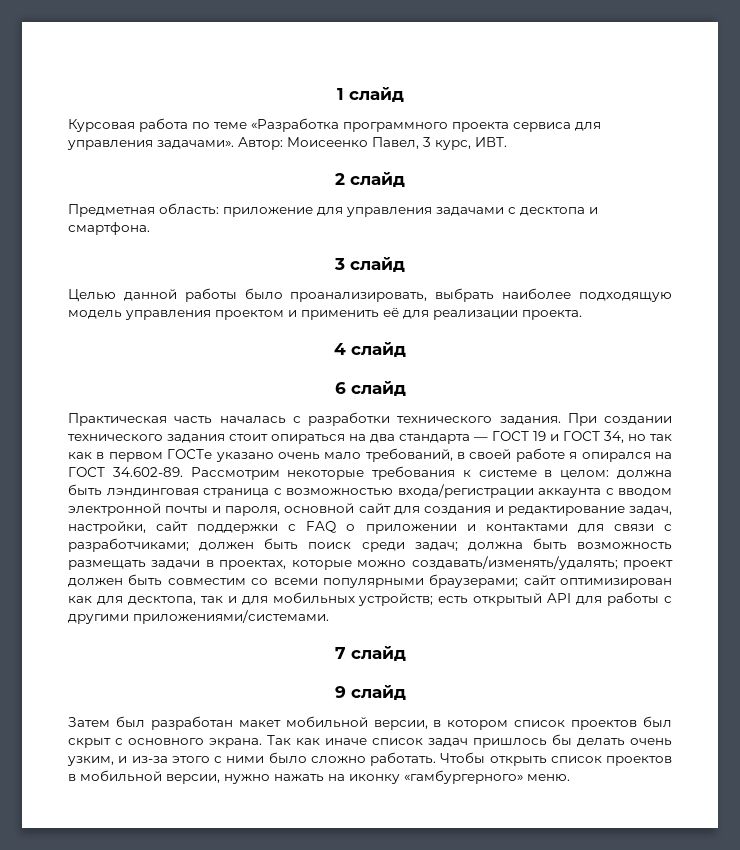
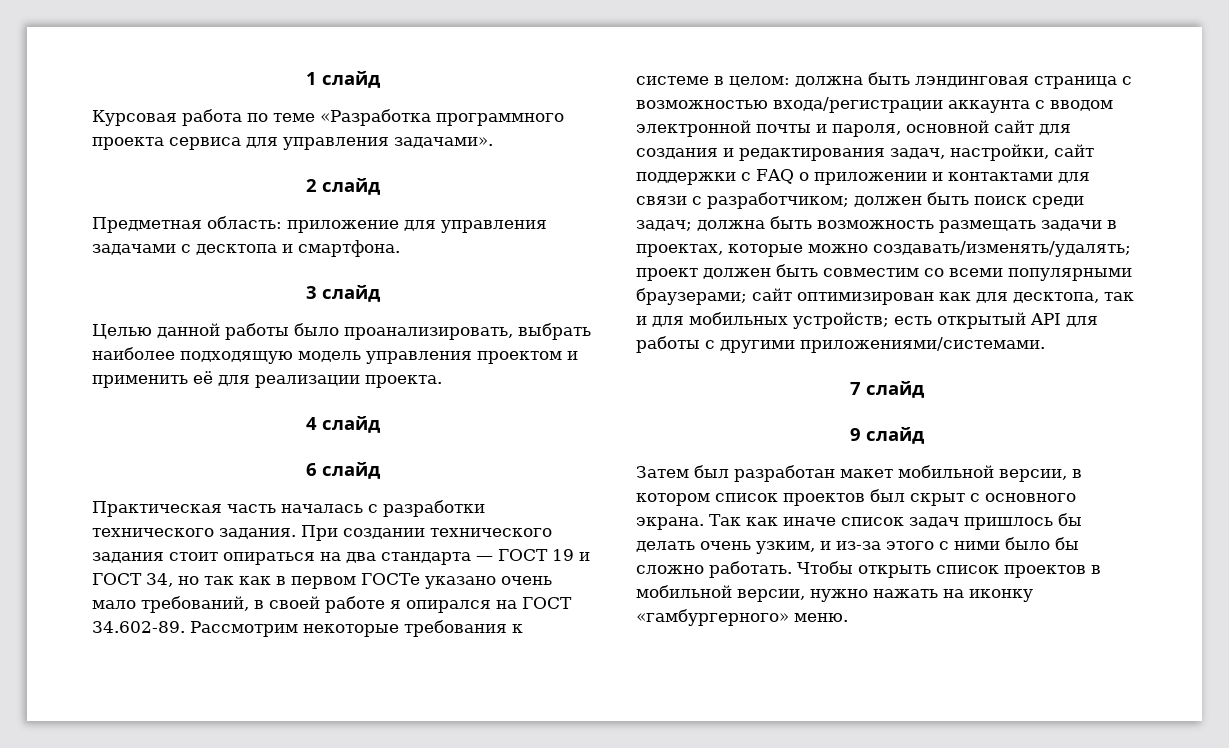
[238,137,507,150] Автор: Моисеенко Павел, 3 курс, ИВТ. -> (493, 142) none
[507,506,625,516] редактирование -> [739,148,885,161] редактирования
[68,538,189,552] разработчиками; -> [707,192,849,209] разработчиком;
(307, 758) none -> [1055,537,1079,550] бы

